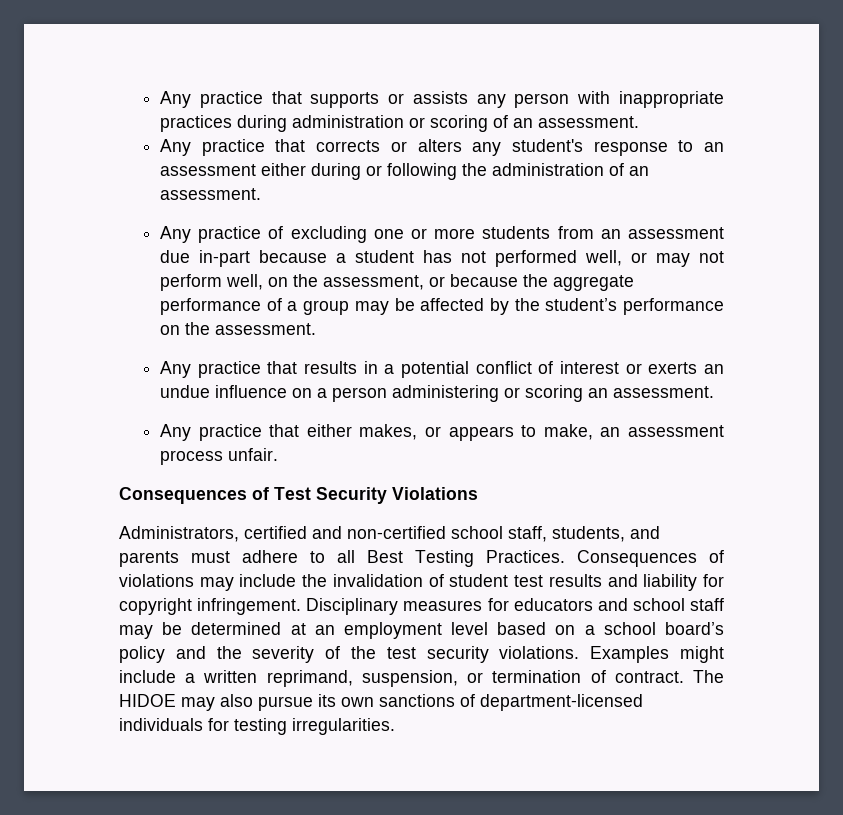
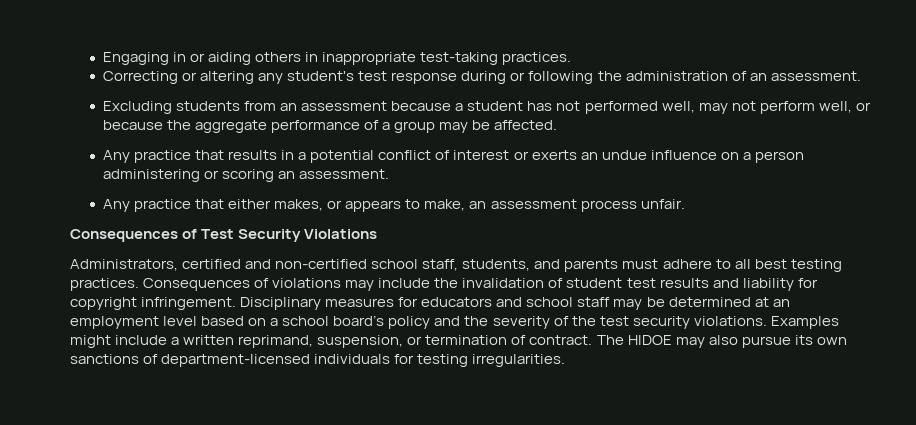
[160,91,725,108] [160,115,640,132] [160,139,724,156] [160,163,307,176] Any practice that supports or assists any person with inappropriate practices during administration or scoring of an assessment. // Any practice that corrects or alters any student's response to an assessment either -> [103,52,572,65] [103,71,458,84] Engaging in or aiding others in inappropriate test-taking practices. // Correcting or altering any student's test response
[160,226,476,243] Any practice of excluding one or more -> [103,101,173,114] Excluding
[160,250,251,267] due in-part -> (388, 106) none
[631,252,648,263] or -> (695, 107) none
[268,274,425,290] on the assessment, -> (852, 107) none
[420,298,724,315] [160,322,317,335] affected by the student’s performance on the assessment. -> [494,120,558,130] affected.
[367,550,565,567] Best Testing Practices. -> [754,259,842,272] [70,278,139,291] best testing practices.

